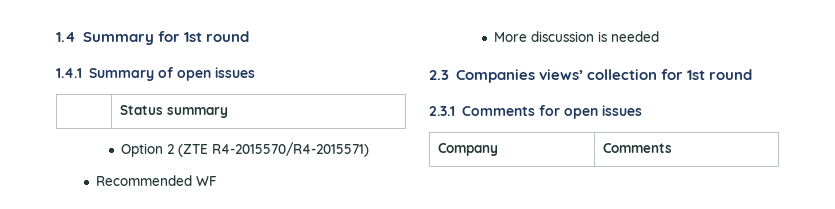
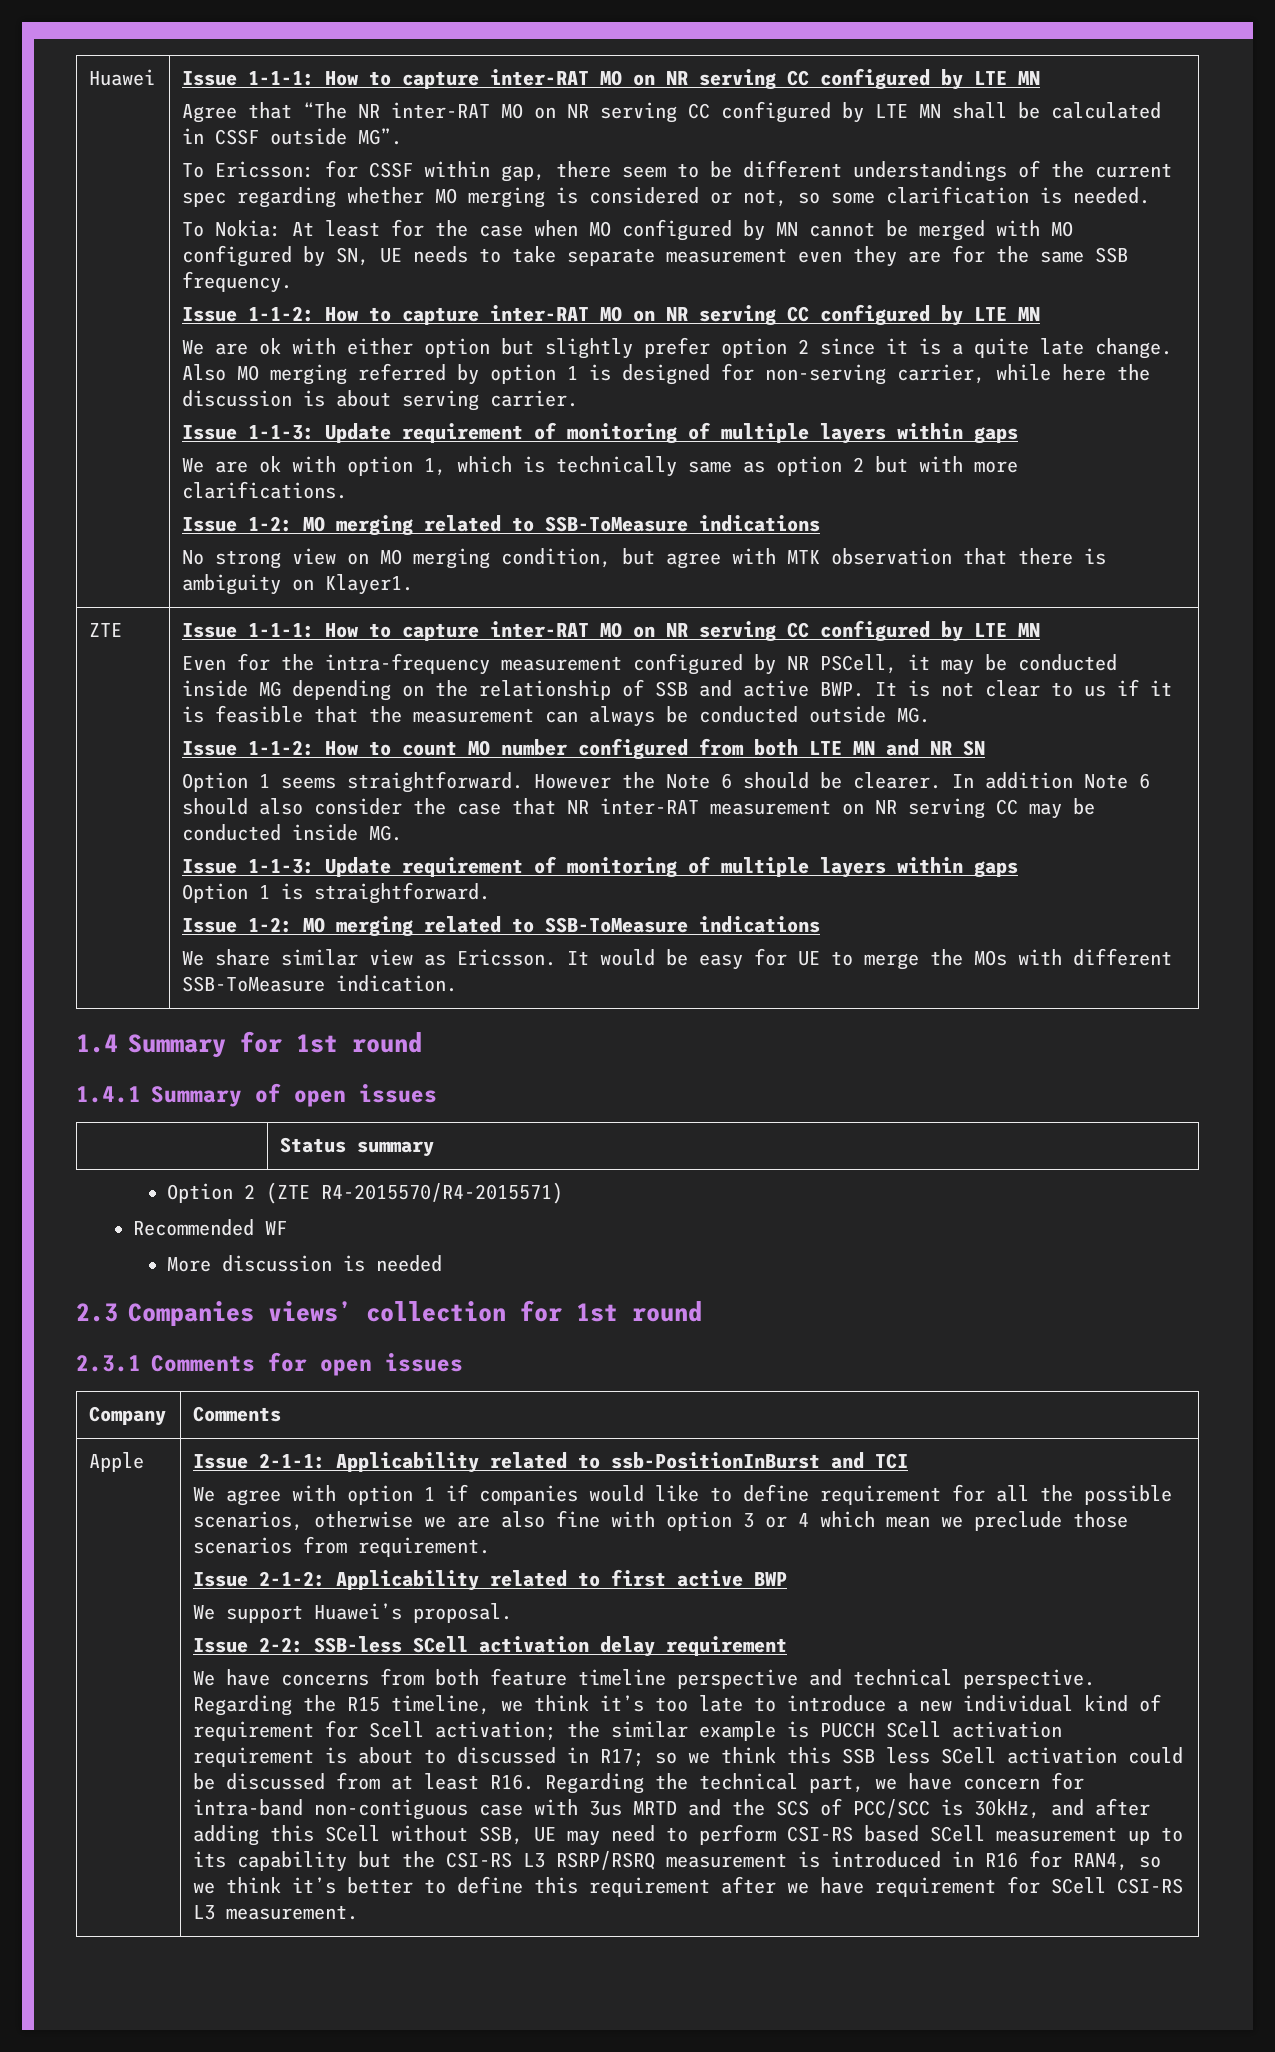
(56, 37) none -> [89,69,156,86] [182,68,1041,90] [182,101,1162,123] [182,128,403,145] [182,160,1173,182] [182,186,1151,208] [182,219,1074,241] [182,245,1129,267] [182,271,293,293] [182,304,1041,326] [182,337,1173,359] [182,363,1151,385] [182,390,579,411] [182,422,1019,444] [182,456,1019,477] [182,481,348,499] [182,515,821,536] [182,548,1107,569] [182,574,414,595] [89,623,123,637] [182,620,1041,642] [182,653,1118,675] [182,679,1173,701] [182,705,931,727] [182,738,986,760] [182,771,1151,793] [182,798,1096,819] [182,824,403,841] [182,856,1019,878] [182,882,491,904] [182,916,821,937] [182,948,1173,970] [182,975,458,992] Huawei | Issue 1-1-1: How to capture inter-RAT MO on NR serving CC configured by LTE MN // Agree that “The NR inter-RAT MO on NR serving CC configured by LTE MN shall be calculated in CSSF outside MG”. // To Ericsson: for CSSF within gap, there seem to be different understandings of the current spec regarding whether MO merging is considered or not, so some clarification is needed. // To Nokia: At least for the case when MO configured by MN cannot be merged with MO configured by SN, UE needs to take separate measurement even they are for the same SSB frequency. // Issue 1-1-2: How to capture inter-RAT MO on NR serving CC configured by LTE MN // We are ok with either option but slightly prefer option 2 since it is a quite late change. Also MO merging referred by option 1 is designed for non-serving carrier, while here the discussion is about serving carrier. // Issue 1-1-3: Update requirement of monitoring of multiple layers within gaps // We are ok with option 1, which is technically same as option 2 but with more clarifications. // Issue 1-2: MO merging related to SSB-ToMeasure indications // No strong view on MO merging condition, but agree with MTK observation that there is ambiguity on Klayer1. // ZTE | Issue 1-1-1: How to capture inter-RAT MO on NR serving CC configured by LTE MN // Even for the intra-frequency measurement configured by NR PSCell, it may be conducted inside MG depending on the relationship of SSB and active BWP. It is not clear to us if it is feasible that the measurement can always be conducted outside MG. // Issue 1-1-2: How to count MO number configured from both LTE MN and NR SN // Option 1 seems straightforward. However the Note 6 should be clearer. In addition Note 6 should also consider the case that NR inter-RAT measurement on NR serving CC may be conducted inside MG. // Issue 1-1-3: Update requirement of monitoring of multiple layers within gaps // Option 1 is straightforward. // Issue 1-2: MO merging related to SSB-ToMeasure indications // We share similar view as Ericsson. It would be easy for UE to merge the MOs with different SSB-ToMeasure indication. //
(672, 148) none -> [89,1452,145,1472] [193,1452,909,1473] [193,1484,1173,1506] [193,1510,1129,1531] [193,1536,491,1557] [193,1569,788,1591] [193,1603,513,1623] [193,1636,788,1657] [193,1668,1096,1689] [193,1694,1162,1716] [193,1720,1063,1741] [193,1747,1184,1767] [193,1772,1085,1794] [193,1798,1151,1820] [193,1824,1184,1846] [193,1850,1162,1872] [193,1876,1184,1897] [193,1905,359,1920] // Apple | Issue 2-1-1: Applicability related to ssb-PositionInBurst and TCI // We agree with option 1 if companies would like to define requirement for all the possible scenarios, otherwise we are also fine with option 3 or 4 which mean we preclude those scenarios from requirement. // Issue 2-1-2: Applicability related to first active BWP // We support Huawei’s proposal. // Issue 2-2: SSB-less SCell activation delay requirement // We have concerns from both feature timeline perspective and technical perspective. Regarding the R15 timeline, we think it’s too late to introduce a new individual kind of requirement for Scell activation; the similar example is PUCCH SCell activation requirement is about to discussed in R17; so we think this SSB less SCell activation could be discussed from at least R16. Regarding the technical part, we have concern for intra-band non-contiguous case with 3us MRTD and the SCS of PCC/SCC is 30kHz, and after adding this SCell without SSB, UE may need to perform CSI-RS based SCell measurement up to its capability but the CSI-RS L3 RSRP/RSRQ measurement is introduced in R16 for RAN4, so we think it’s better to define this requirement after we have requirement for SCell CSI-RS L3 measurement.

